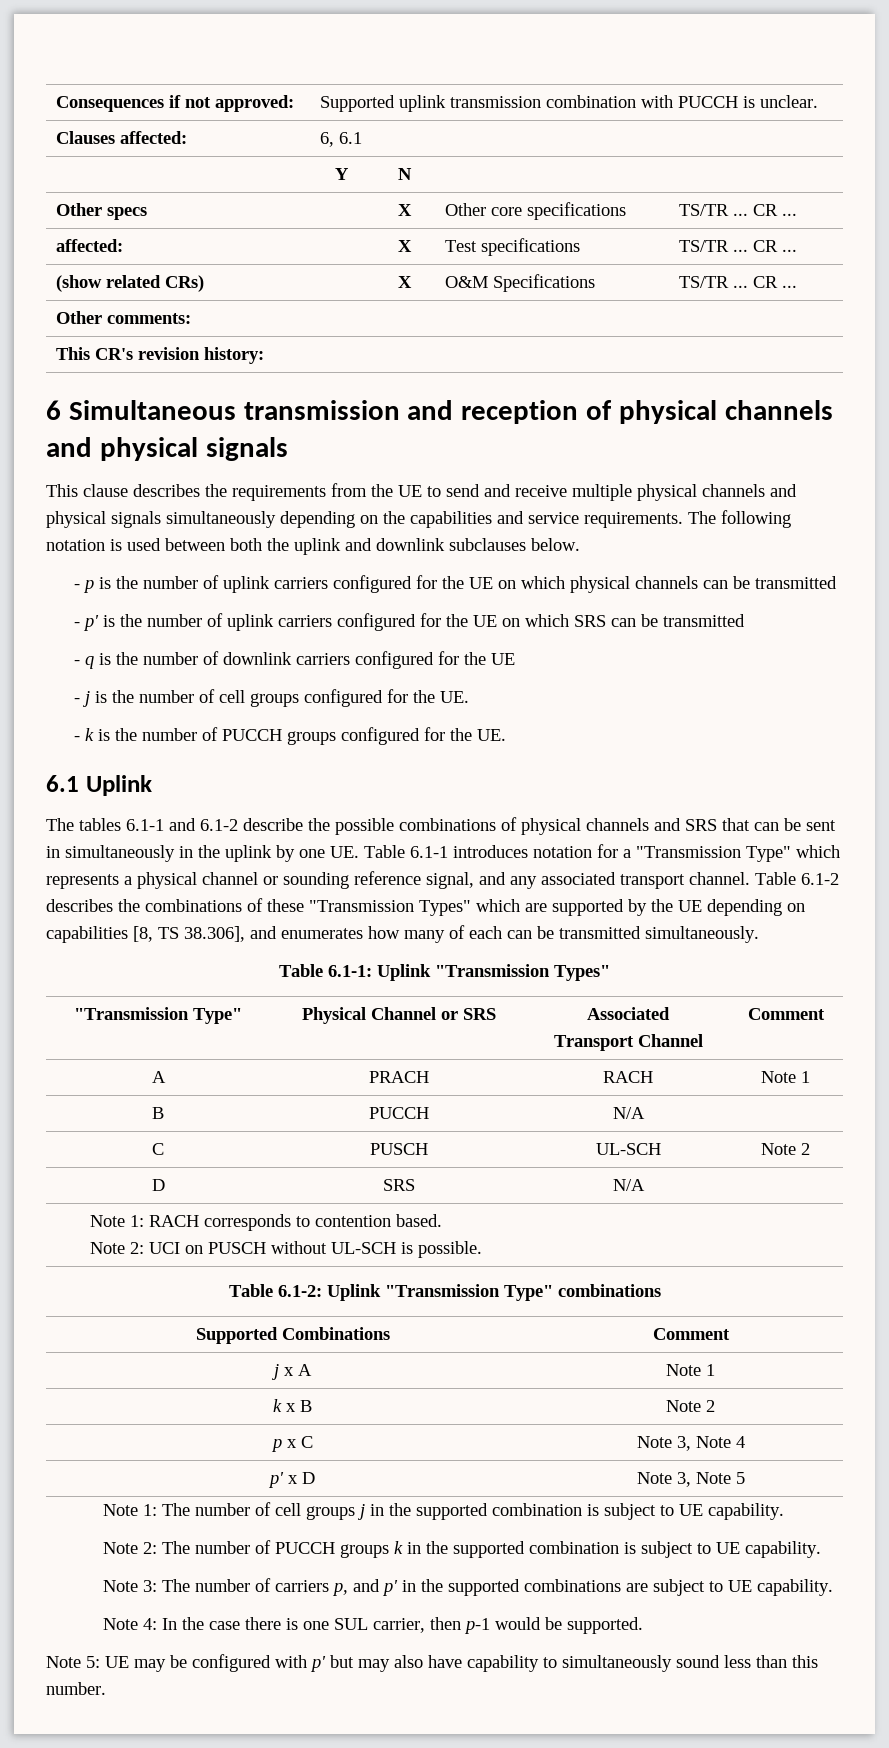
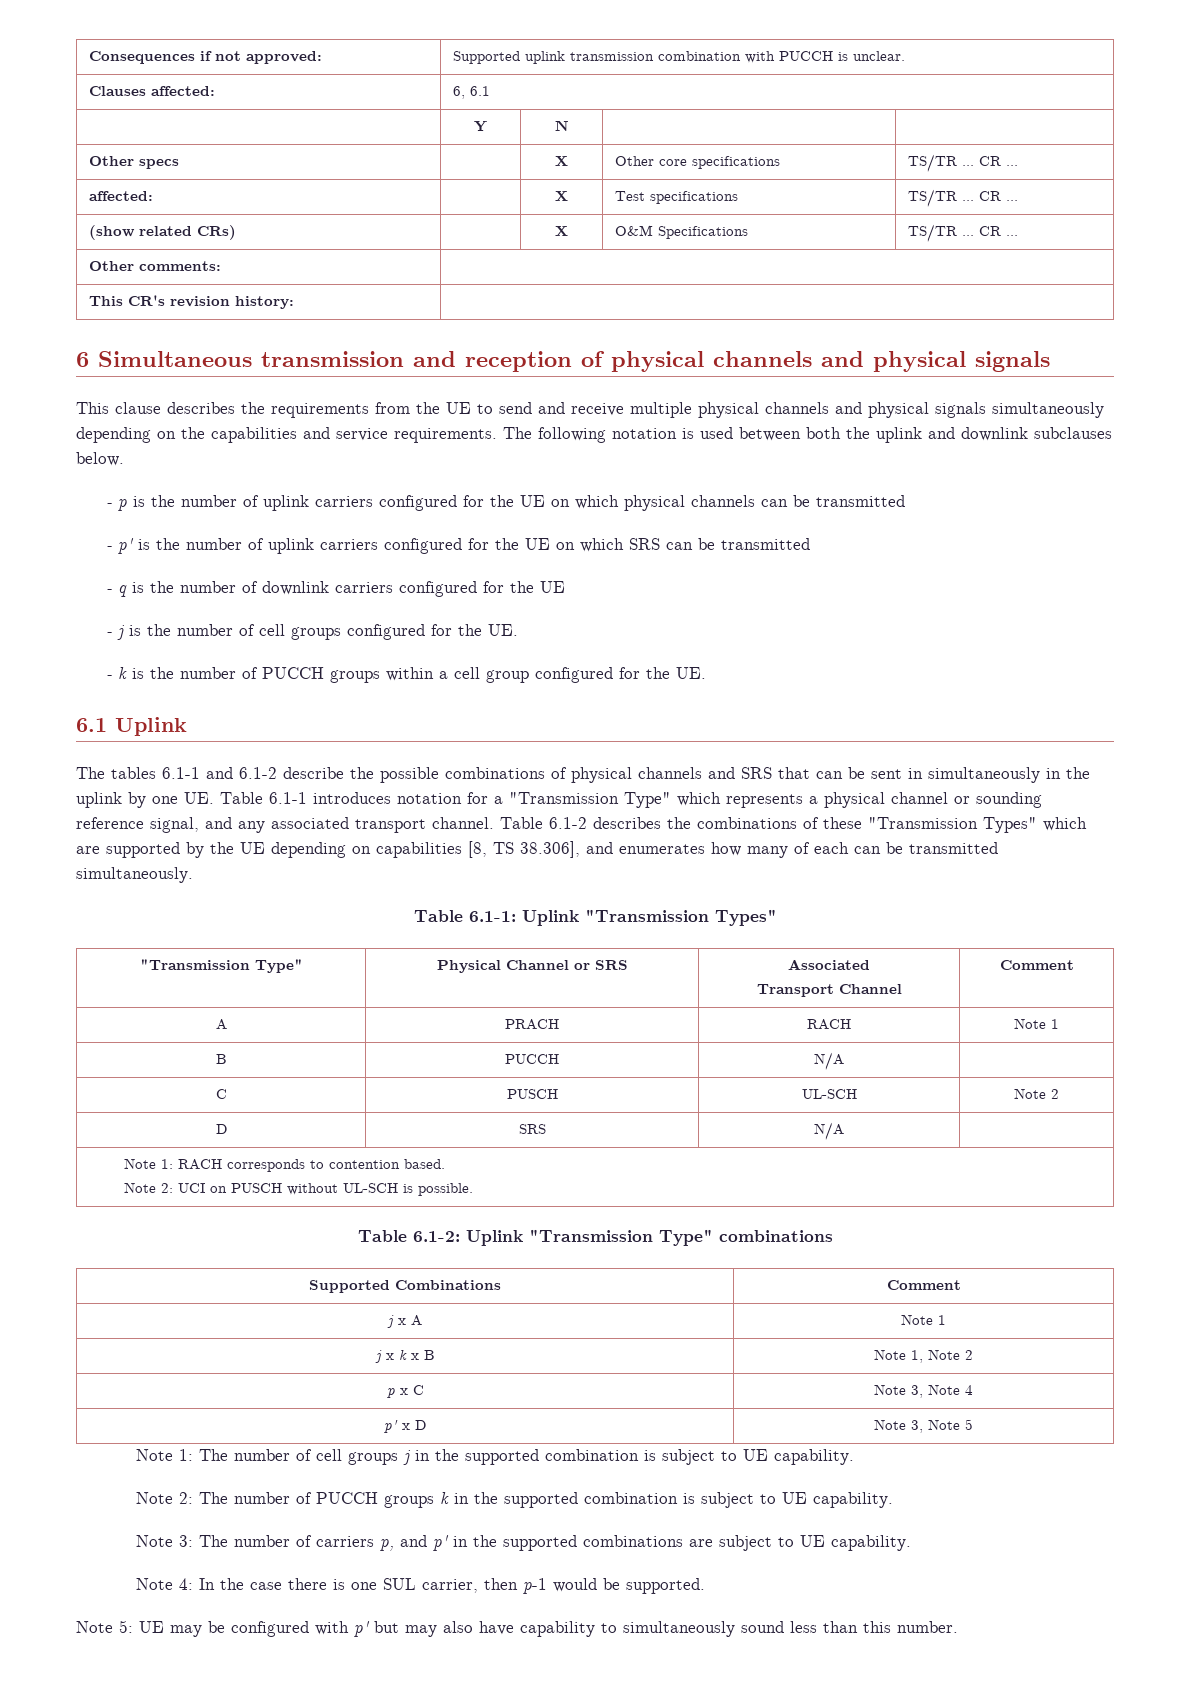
(337, 738) none -> [385,667,529,683] within a cell group
(716, 1370) none -> [374,1350,394,1363] j x
(702, 1406) none -> [911,1349,960,1363] 1, Note

